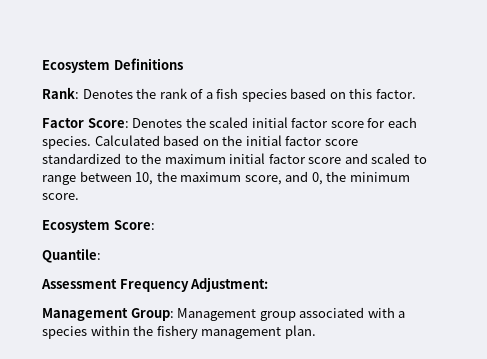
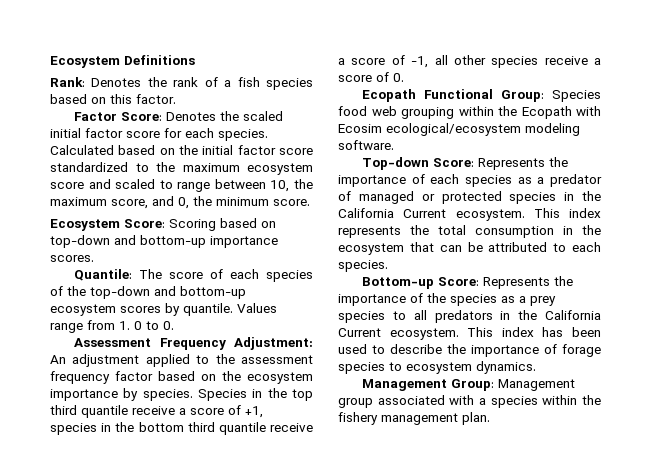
[229,153,306,164] initial factor -> [247,163,313,175] ecosystem
[42,248,101,263] [41,277,269,292] // Quantile: // Assessment Frequency Adjustment: -> [169,218,276,231] [50,235,278,248] [50,255,94,262] [74,269,313,282] [50,286,246,299] [50,303,277,316] [50,320,174,333] [74,337,313,350] [50,354,313,367] [50,371,313,384] [50,388,313,401] [50,405,263,418] [50,422,313,435] [338,55,601,68] [338,72,404,82] [362,89,601,102] [338,106,601,119] [338,123,580,136] [338,140,394,150] [362,157,569,170] [338,174,602,187] [338,191,601,204] [338,208,601,221] [338,225,601,238] [338,242,601,255] [338,260,388,272] [362,276,574,289] [338,293,556,306] [338,310,601,323] [338,327,601,340] [338,344,601,357] [338,361,536,374] Scoring based on top-down and bottom-up importance scores. // Quantile: The score of each species of the top-down and bottom-up ecosystem scores by quantile. Values range from 1. 0 to 0. // Assessment Frequency Adjustment: An adjustment applied to the assessment frequency factor based on the ecosystem importance by species. Species in the top third quantile receive a score of +1, species in the bottom third quantile receive a score of -1, all other species receive a score of 0. // Ecopath Functional Group: Species food web grouping within the Ecopath with Ecosim ecological/ecosystem modeling software. // Top-down Score: Represents the importance of each species as a predator of managed or protected species in the California Current ecosystem. This index represents the total consumption in the ecosystem that can be attributed to each species. // Bottom-up Score: Represents the importance of the species as a prey species to all predators in the California Current ecosystem. This index has been used to describe the importance of forage species to ecosystem dynamics.

